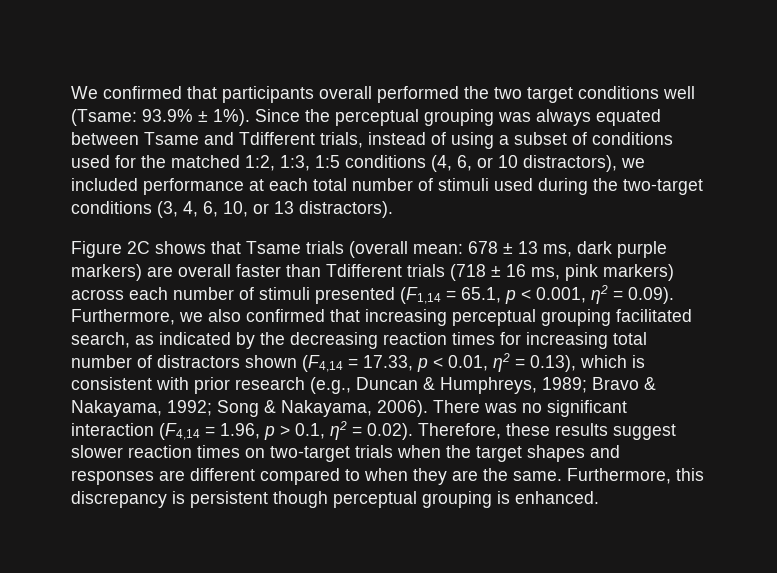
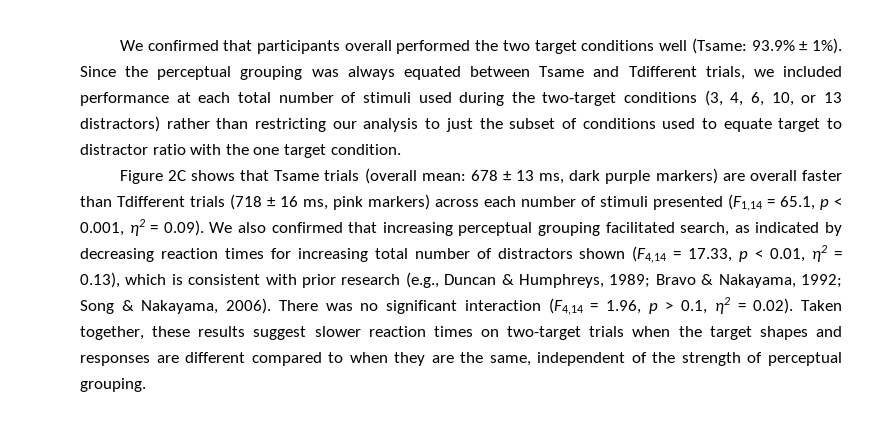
[368,132,673,149] [71,155,617,172] instead of using a subset of conditions used for the matched 1:2, 1:3, 1:5 conditions (4, 6, or 10 distractors), -> (745, 73) none
[299,201,393,218] distractors). -> [80,116,842,132] [80,144,401,158] distractors) rather than restricting our analysis to just the subset of conditions used to equate target to distractor ratio with the one target condition.
[71,309,203,325] Furthermore, we -> [209,222,233,233] We
[260,332,285,345] the -> (843, 229) none
[418,423,501,439] Therefore, -> [800,300,842,311] [80,326,144,340] Taken together,
[513,468,704,484] [71,491,599,508] same. Furthermore, this discrepancy is persistent though perceptual grouping is enhanced. -> [489,352,842,366] [80,378,146,392] same, independent of the strength of perceptual grouping.

